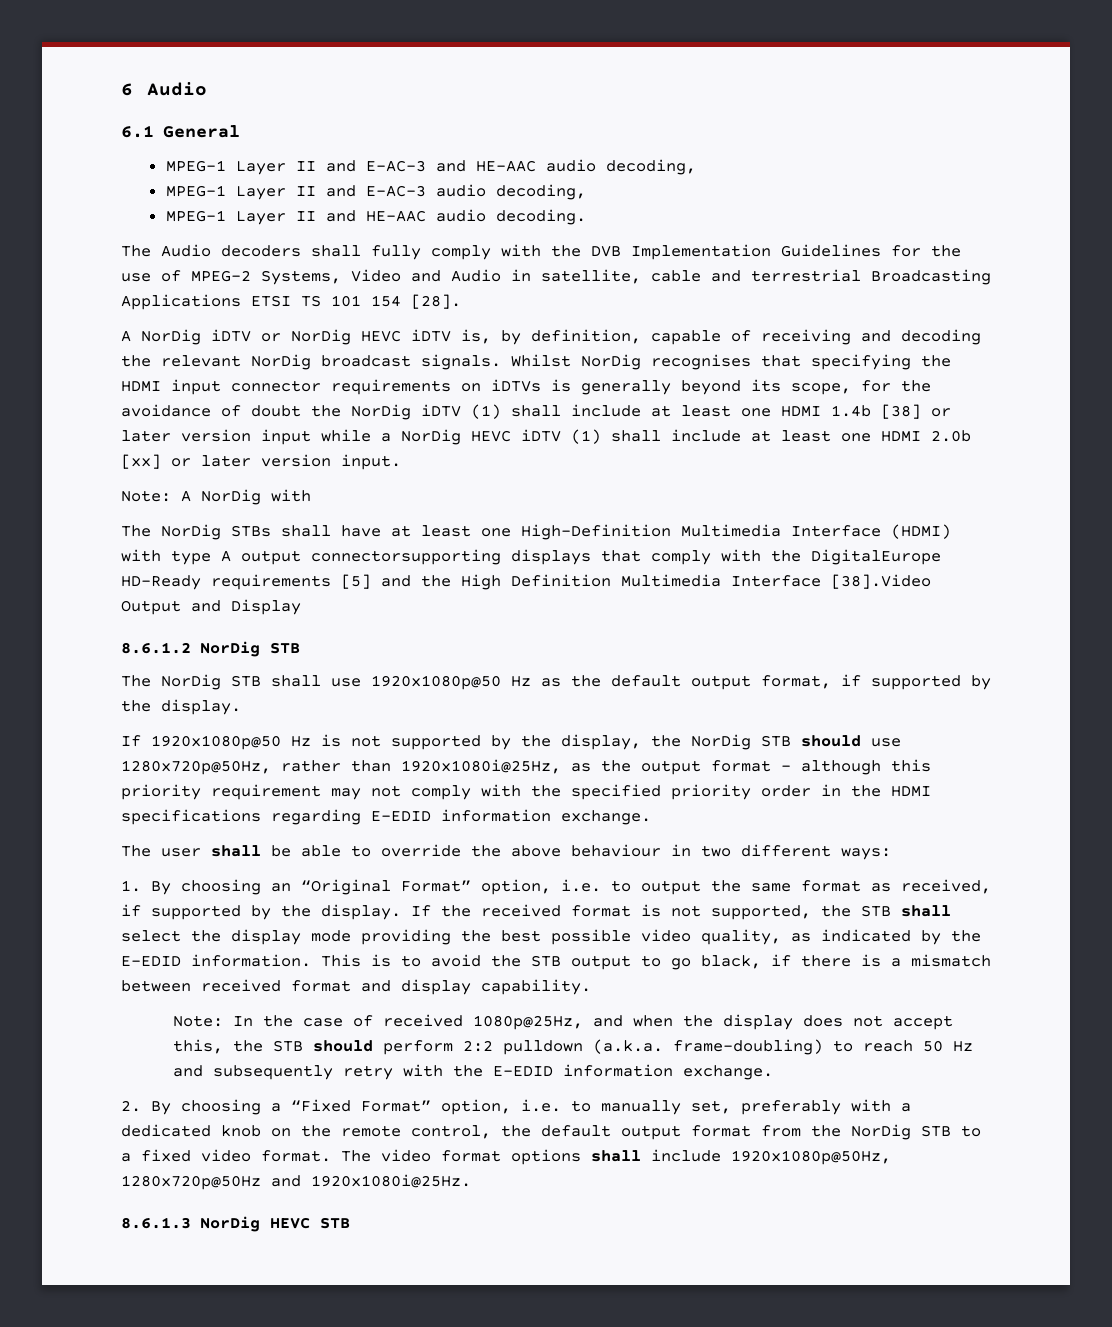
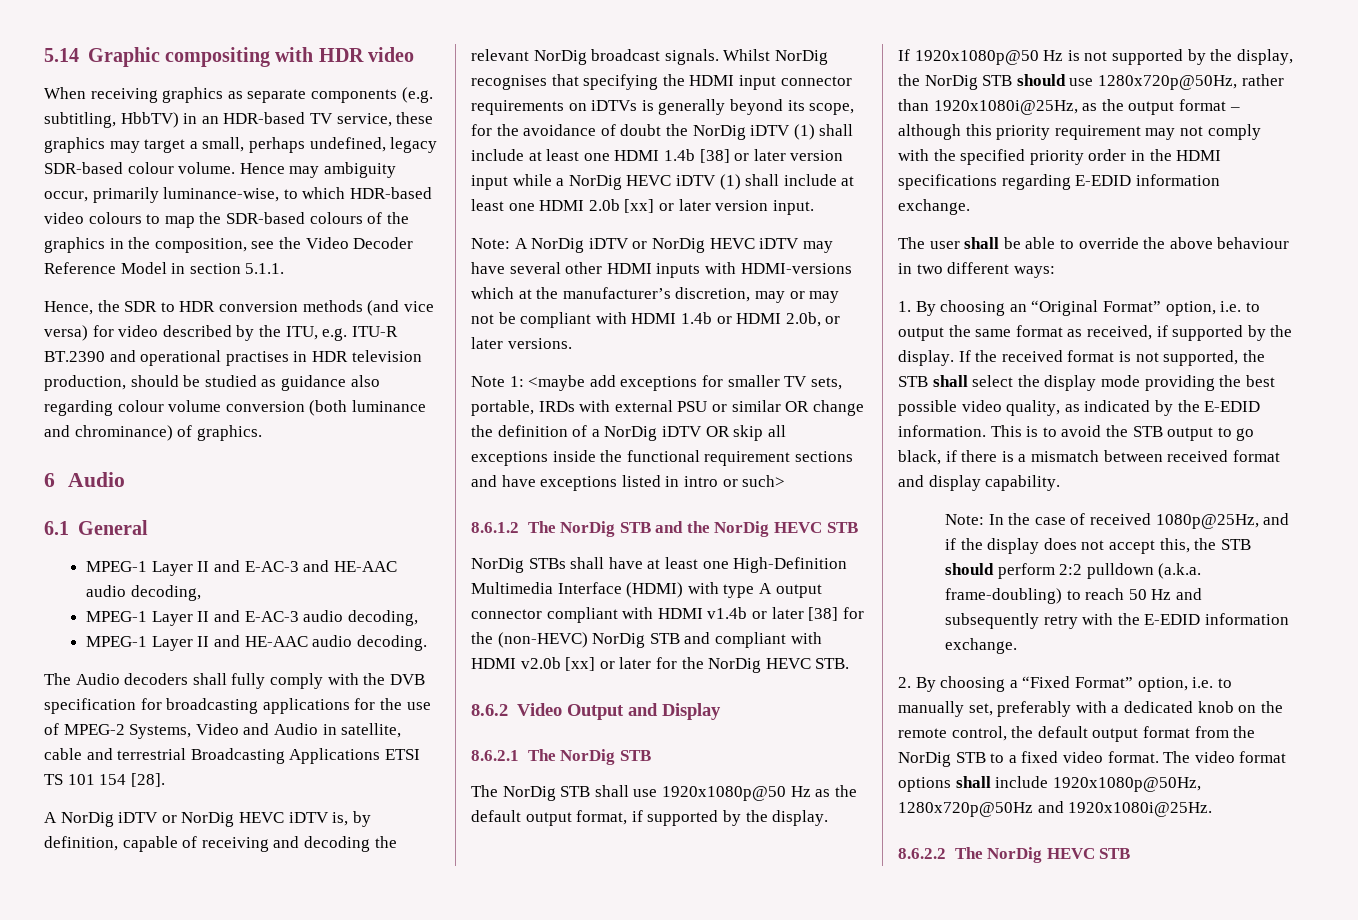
(121, 89) none -> [44,47,415,67] [44,87,433,103] [44,112,434,128] [44,137,438,153] [44,162,396,178] [44,187,432,203] [44,212,409,228] [44,237,414,253] [44,262,285,274] [44,300,434,316] [44,325,398,341] [44,350,422,366] [44,375,380,391] [44,400,426,416] [44,425,262,441] 5.14 Graphic compositing with HDR video // When receiving graphics as separate components (e.g. subtitling, HbbTV) in an HDR-based TV service, these graphics may target a small, perhaps undefined, legacy SDR-based colour volume. Hence may ambiguity occur, primarily luminance-wise, to which HDR-based video colours to map the SDR-based colours of the graphics in the composition, see the Video Decoder Reference Model in section 5.1.1. // Hence, the SDR to HDR conversion methods (and vice versa) for video described by the ITU, e.g. ITU-R BT.2390 and operational practises in HDR television production, should be studied as guidance also regarding colour volume conversion (both luminance and chrominance) of graphics. //
[631,244,881,260] Implementation Guidelines -> [44,698,350,714] specification for broadcasting applications
[271,489,311,502] [121,525,151,537] with // The -> [588,238,833,253] [471,262,852,278] [471,287,840,303] [471,312,841,328] [471,337,572,349] [471,375,842,391] [471,400,864,416] [471,425,786,441] [471,450,853,466] [471,475,786,491] [471,521,858,537] iDTV or NorDig HEVC iDTV may have several other HDMI inputs with HDMI-versions which at the manufacturer’s discretion, may or may not be compliant with HDMI 1.4b or HDMI 2.0b, or later versions. // Note 1: <maybe add exceptions for smaller TV sets, portable, IRDs with external PSU or similar OR change the definition of a NorDig iDTV OR skip all exceptions inside the functional requirement sections and have exceptions listed in intro or such> // 8.6.1.2 The NorDig STB and the NorDig HEVC STB //
[311,549,941,565] [121,574,931,590] connectorsupporting displays that comply with the DigitalEurope HD-Ready requirements [5] and the High Definition Multimedia Interface [38].Video -> [471,607,864,623] [471,632,822,648] [471,657,850,673] [471,703,562,716] connector compliant with HDMI v1.4b or later [38] for the (non-HEVC) NorDig STB and compliant with HDMI v2.0b [xx] or later for the NorDig HEVC STB. // 8.6.2 Video
[121,642,191,654] 8.6.1.2 -> [471,749,556,761] 8.6.2.1 The
[632,1015,673,1027] when -> [945,538,957,550] if
[121,1217,191,1229] 8.6.1.3 -> [898,847,983,859] 8.6.2.2 The

